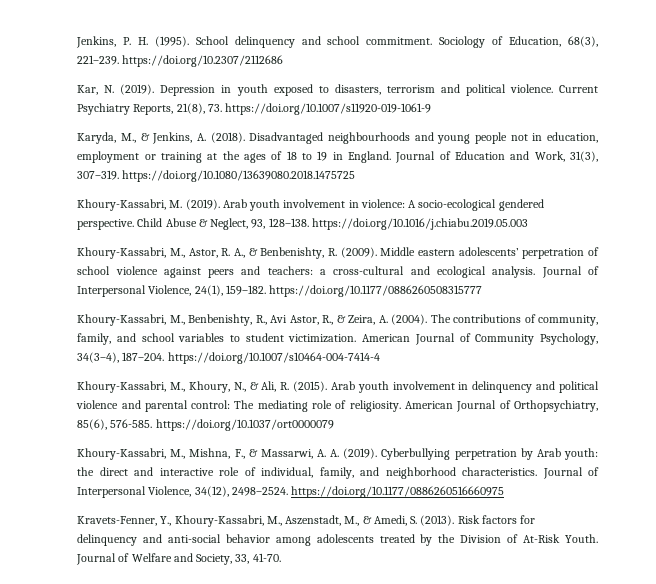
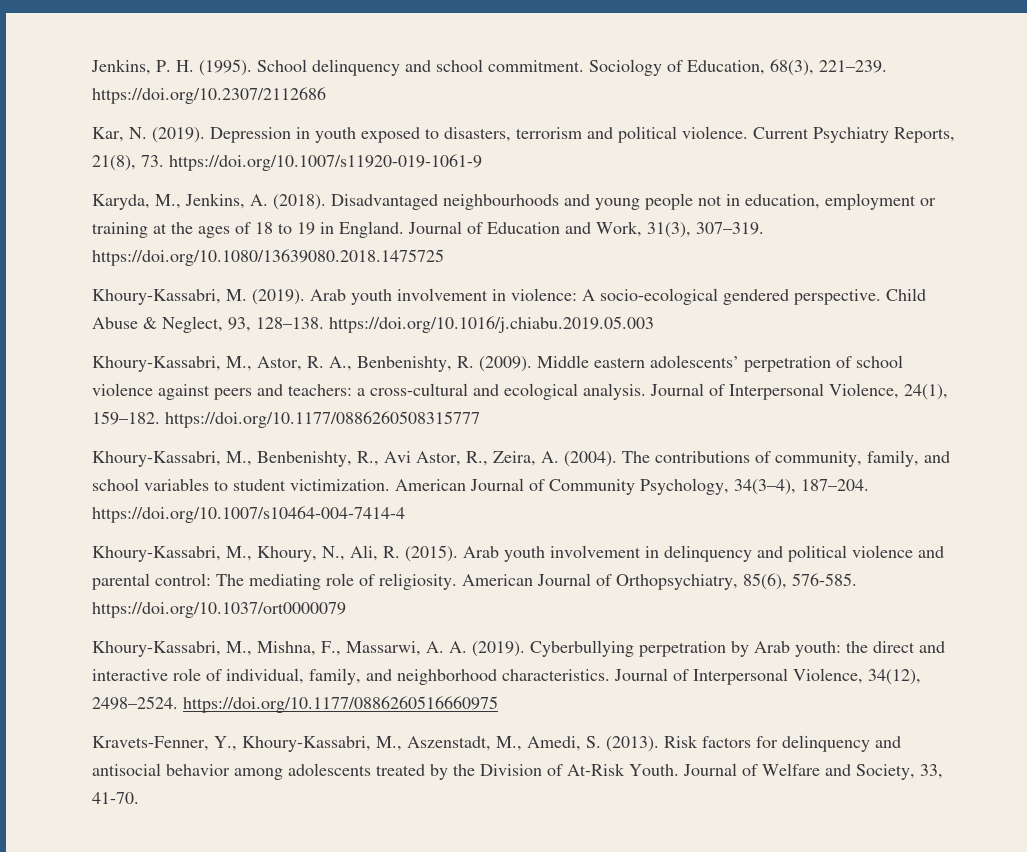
[140,133,150,141] & -> (182, 201) none
[248,248,258,256] & -> (353, 363) none
[336,315,346,323] & -> (489, 458) none
[249,382,259,390] & -> (346, 553) none
[248,449,258,457] & -> (342, 648) none
[362,516,372,524] & -> (523, 743) none
[167,534,221,543] anti-social -> [92,763,162,776] antisocial

